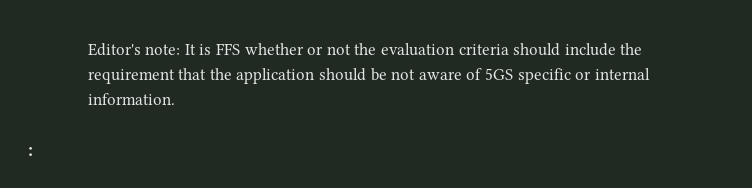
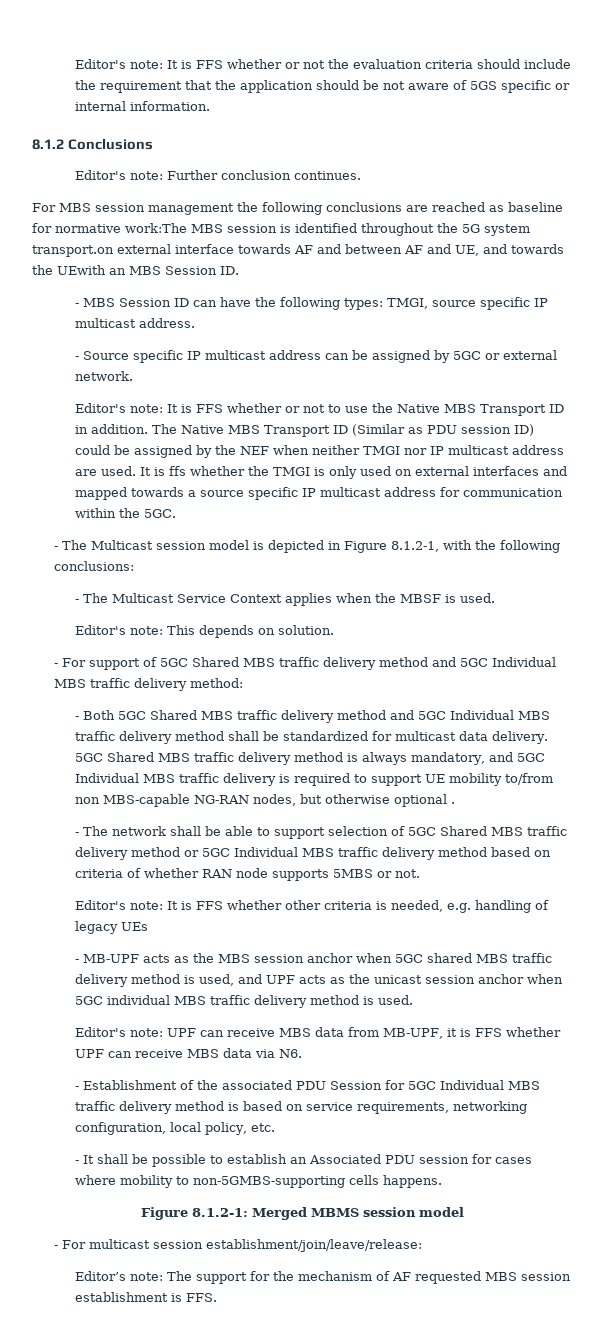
[28,147,33,156] : -> [32,138,153,150] [75,170,362,180] [32,202,563,215] [32,223,530,236] [32,244,564,257] [32,265,239,275] [75,297,549,310] [75,318,196,328] [75,350,558,363] [75,371,134,381] [75,403,565,416] [75,424,535,437] [75,445,565,458] [75,466,568,479] [75,487,564,500] [75,508,177,518] [53,540,560,553] [53,561,134,571] [75,593,496,606] [75,625,335,638] [53,657,556,670] [53,678,243,691] [75,710,551,723] [75,731,549,744] [75,752,546,765] [75,773,554,786] [75,794,456,807] [75,826,568,839] [75,847,552,860] [75,868,421,881] [75,900,550,913] [75,921,149,934] [75,953,553,963] [75,974,564,987] [75,995,414,1008] [75,1027,562,1039] [75,1048,303,1058] [75,1080,541,1090] [75,1101,528,1114] [75,1122,276,1135] [75,1154,533,1167] [75,1175,443,1188] [141,1207,464,1220] [53,1239,422,1252] [75,1271,572,1284] [75,1292,218,1302] 8.1.2 Conclusions // Editor's note: Further conclusion continues. // For MBS session management the following conclusions are reached as baseline for normative work:The MBS session is identified throughout the 5G system transport.on external interface towards AF and between AF and UE, and towards the UEwith an MBS Session ID. // - MBS Session ID can have the following types: TMGI, source specific IP multicast address. // - Source specific IP multicast address can be assigned by 5GC or external network. // Editor's note: It is FFS whether or not to use the Native MBS Transport ID in addition. The Native MBS Transport ID (Similar as PDU session ID) could be assigned by the NEF when neither TMGI nor IP multicast address are used. It is ffs whether the TMGI is only used on external interfaces and mapped towards a source specific IP multicast address for communication within the 5GC. // - The Multicast session model is depicted in Figure 8.1.2-1, with the following conclusions: // - The Multicast Service Context applies when the MBSF is used. // Editor's note: This depends on solution. // - For support of 5GC Shared MBS traffic delivery method and 5GC Individual MBS traffic delivery method: // - Both 5GC Shared MBS traffic delivery method and 5GC Individual MBS traffic delivery method shall be standardized for multicast data delivery. 5GC Shared MBS traffic delivery method is always mandatory, and 5GC Individual MBS traffic delivery is required to support UE mobility to/from non MBS-capable NG-RAN nodes, but otherwise optional . // - The network shall be able to support selection of 5GC Shared MBS traffic delivery method or 5GC Individual MBS traffic delivery method based on criteria of whether RAN node supports 5MBS or not. // Editor's note: It is FFS whether other criteria is needed, e.g. handling of legacy UEs // - MB-UPF acts as the MBS session anchor when 5GC shared MBS traffic delivery method is used, and UPF acts as the unicast session anchor when 5GC individual MBS traffic delivery method is used. // Editor's note: UPF can receive MBS data from MB-UPF, it is FFS whether UPF can receive MBS data via N6. // - Establishment of the associated PDU Session for 5GC Individual MBS traffic delivery method is based on service requirements, networking configuration, local policy, etc. // - It shall be possible to establish an Associated PDU session for cases where mobility to non-5GMBS-supporting cells happens. // Figure 8.1.2-1: Merged MBMS session model // - For multicast session establishment/join/leave/release: // Editor’s note: The support for the mechanism of AF requested MBS session establishment is FFS.

